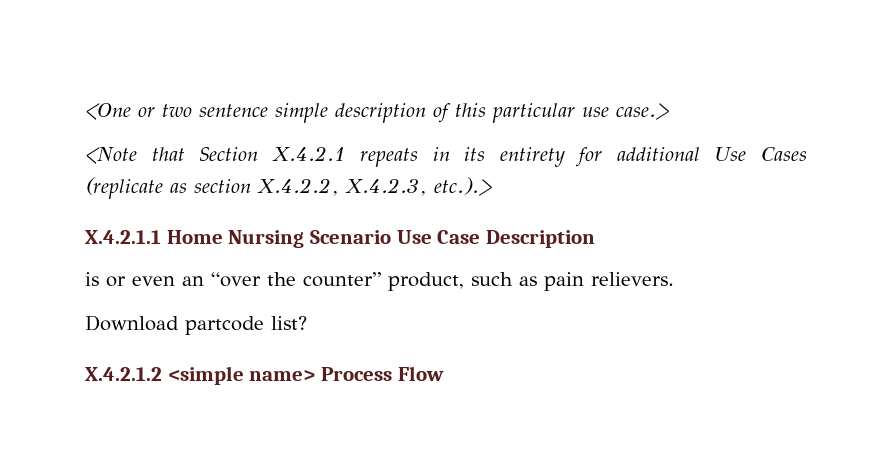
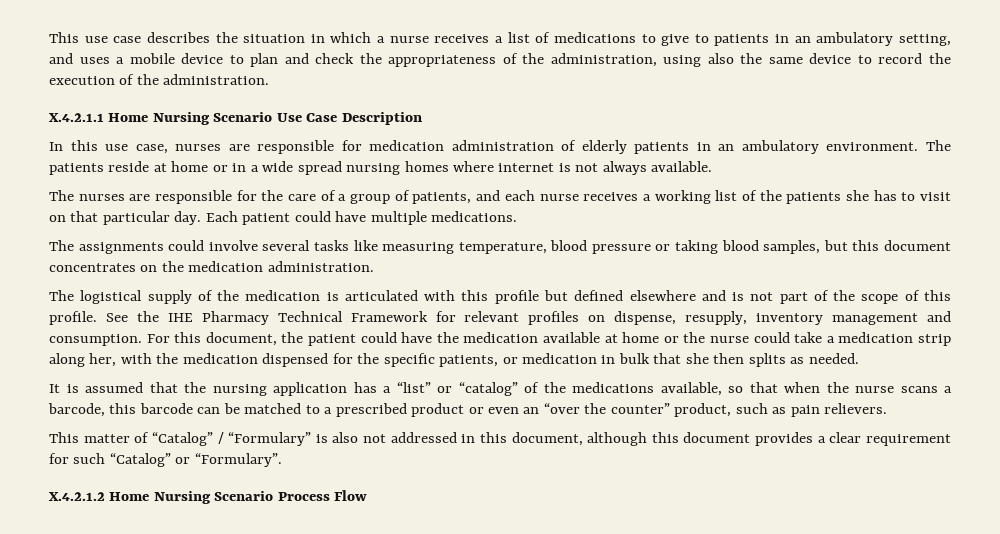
[85,103,669,123] [85,146,807,167] [85,177,492,199] <One or two sentence simple description of this particular use case.> // <Note that Section X.4.2.1 repeats in its entirety for additional Use Cases (replicate as section X.4.2.2, X.4.2.3, etc.).> -> [49,32,951,46] [49,53,951,67] [49,74,270,85] This use case describes the situation in which a nurse receives a list of medications to give to patients in an ambulatory setting, and uses a mobile device to plan and check the appropriateness of the administration, using also the same device to record the execution of the administration.
[85,272,99,286] is -> [49,140,951,154] [49,161,713,175] [49,190,951,204] [49,211,518,225] [49,240,952,254] [49,261,374,272] [49,290,951,304] [49,311,952,325] [49,332,952,346] [49,353,859,367] [49,382,952,396] [48,403,465,417] In this use case, nurses are responsible for medication administration of elderly patients in an ambulatory environment. The patients reside at home or in a wide spread nursing homes where internet is not always available. // The nurses are responsible for the care of a group of patients, and each nurse receives a working list of the patients she has to visit on that particular day. Each patient could have multiple medications. // The assignments could involve several tasks like measuring temperature, blood pressure or taking blood samples, but this document concentrates on the medication administration. // The logistical supply of the medication is articulated with this profile but defined elsewhere and is not part of the scope of this profile. See the IHE Pharmacy Technical Framework for relevant profiles on dispense, resupply, inventory management and consumption. For this document, the patient could have the medication available at home or the nurse could take a medication strip along her, with the medication dispensed for the specific patients, or medication in bulk that she then splits as needed. // It is assumed that the nursing application has a “list” or “catalog” of the medications available, so that when the nurse scans a barcode, this barcode can be matched to a prescribed product
[85,315,307,335] [85,366,316,385] Download partcode list? // X.4.2.1.2 <simple name> -> [49,432,952,446] [49,453,282,467] [48,491,274,504] This matter of “Catalog” / “Formulary” is also not addressed in this document, although this document provides a clear requirement for such “Catalog” or “Formulary”. // X.4.2.1.2 Home Nursing Scenario

